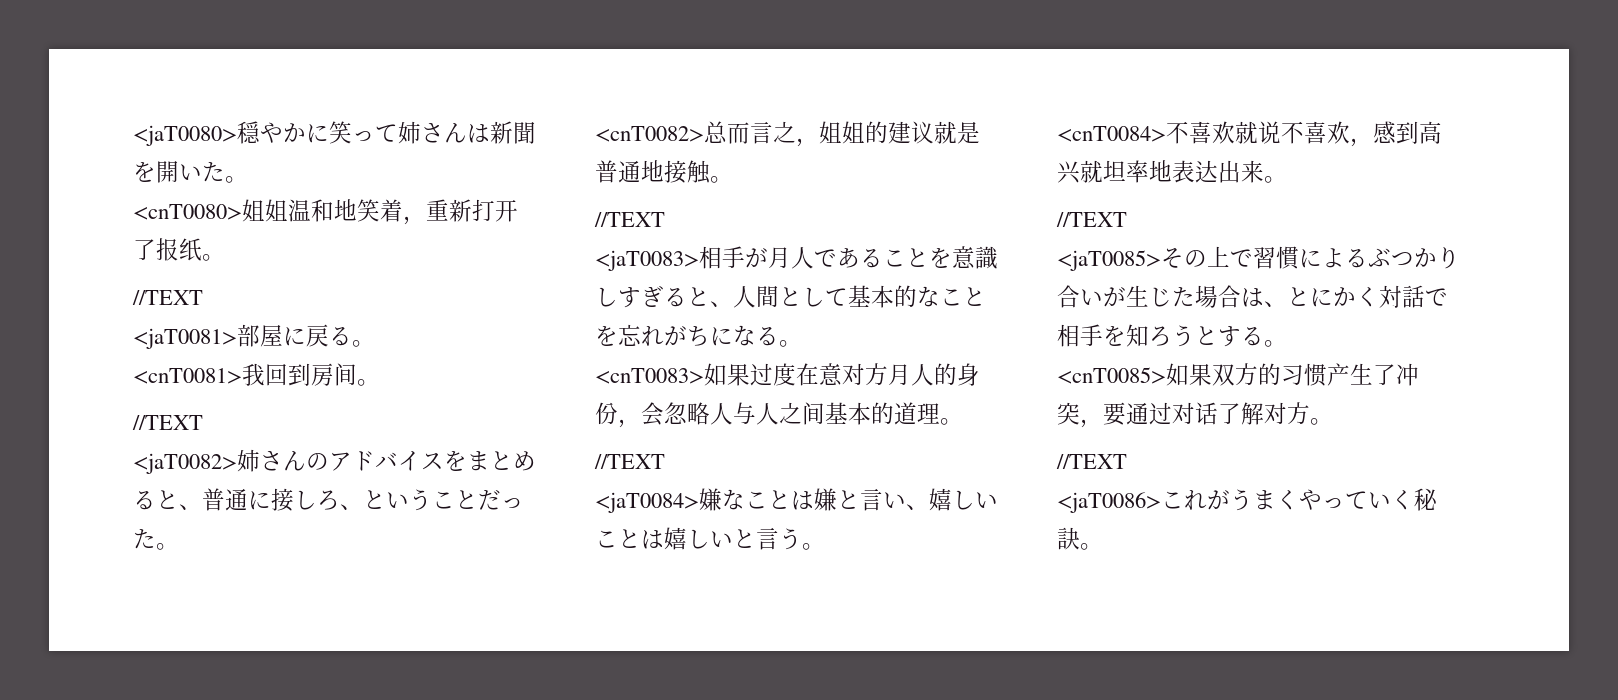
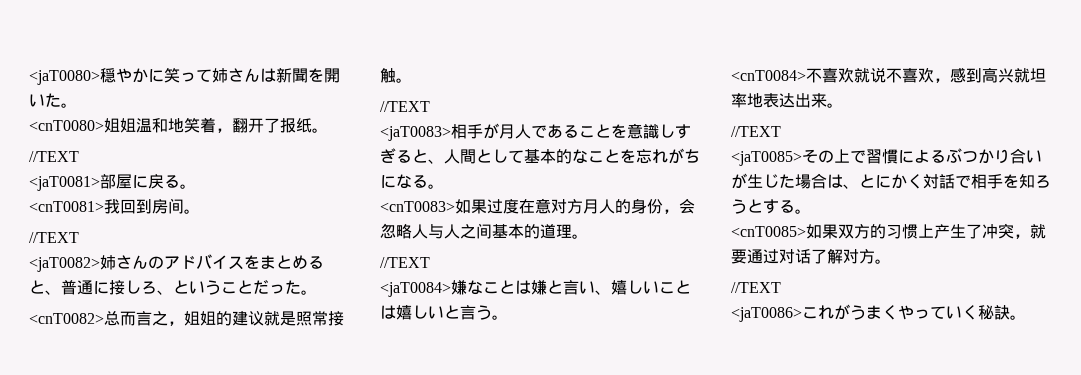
[426,199,495,222] 重新打 -> [232,118,248,133] 翻
[595,160,664,183] 普通地 -> [296,311,328,326] 照常
(1327, 375) none -> [918,224,934,238] 上
(1103, 423) none -> [1030,224,1046,239] 就

